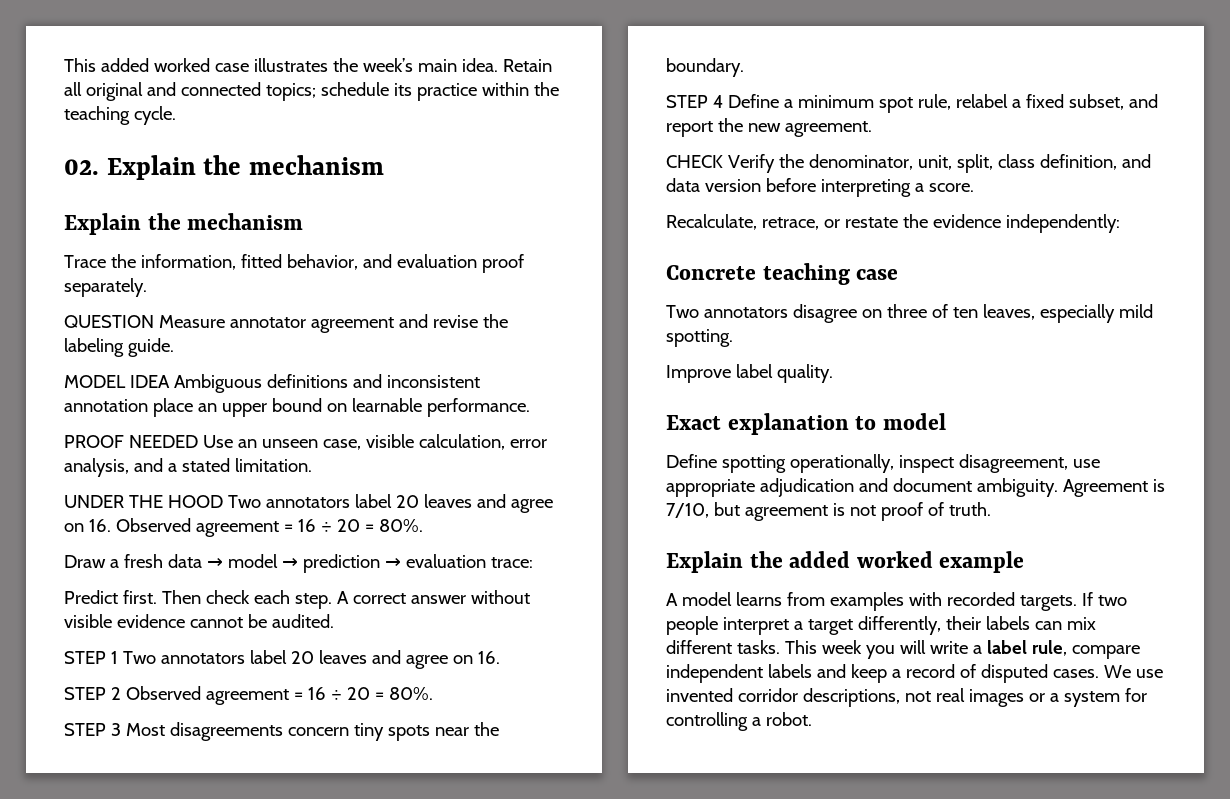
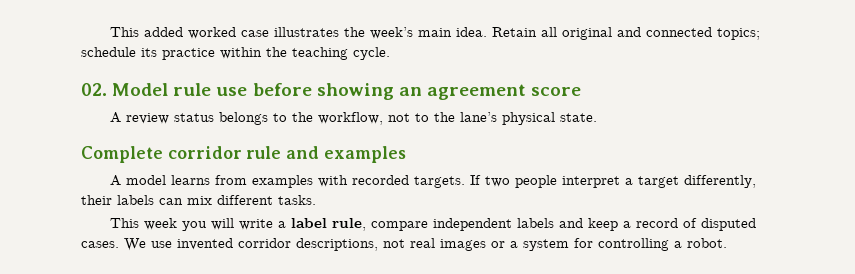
[106,155,385,180] [64,213,304,235] [64,254,524,273] [64,278,147,297] [64,314,508,333] [64,338,174,357] [64,374,480,393] [64,398,530,417] [64,434,547,450] [64,458,312,477] [64,494,553,513] [64,518,423,537] [64,554,533,573] [64,590,530,609] [64,614,334,628] [64,650,500,669] [64,686,433,705] [64,722,499,741] [666,58,744,77] [666,94,1158,113] [666,118,872,137] [666,154,1151,173] [666,178,974,197] [666,214,1120,233] [666,263,899,285] [666,304,1153,323] [666,329,733,347] [666,364,833,383] [666,413,946,435] [666,454,1100,473] [666,478,1165,497] [666,502,991,521] [666,551,1025,573] Explain the mechanism // Explain the mechanism // Trace the information, fitted behavior, and evaluation proof separately. // QUESTION Measure annotator agreement and revise the labeling guide. // MODEL IDEA Ambiguous definitions and inconsistent annotation place an upper bound on learnable performance. // PROOF NEEDED Use an unseen case, visible calculation, error analysis, and a stated limitation. // UNDER THE HOOD Two annotators label 20 leaves and agree on 16. Observed agreement = 16 ÷ 20 = 80%. // Draw a fresh data → model → prediction → evaluation trace: // Predict first. Then check each step. A correct answer without visible evidence cannot be audited. // STEP 1 Two annotators label 20 leaves and agree on 16. // STEP 2 Observed agreement = 16 ÷ 20 = 80%. // STEP 3 Most disagreements concern tiny spots near the boundary. // STEP 4 Define a minimum spot rule, relabel a fixed subset, and report the new agreement. // CHECK Verify the denominator, unit, split, class definition, and data version before interpreting a score. // Recalculate, retrace, or restate the evidence independently: // Concrete teaching case // Two annotators disagree on three of ten leaves, especially mild spotting. // Improve label quality. // Exact explanation to model // Define spotting operationally, inspect disagreement, use appropriate adjudication and document ambiguity. Agreement is 7/10, but agreement is not proof of truth. // Explain the added worked example -> [112,83,582,100] [109,112,597,125] [81,146,406,163] Model rule use before showing an agreement score // A review status belongs to the workflow, not to the lane’s physical state. // Complete corridor rule and examples
(780, 647) none -> (316, 200) //

